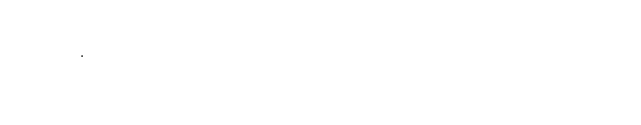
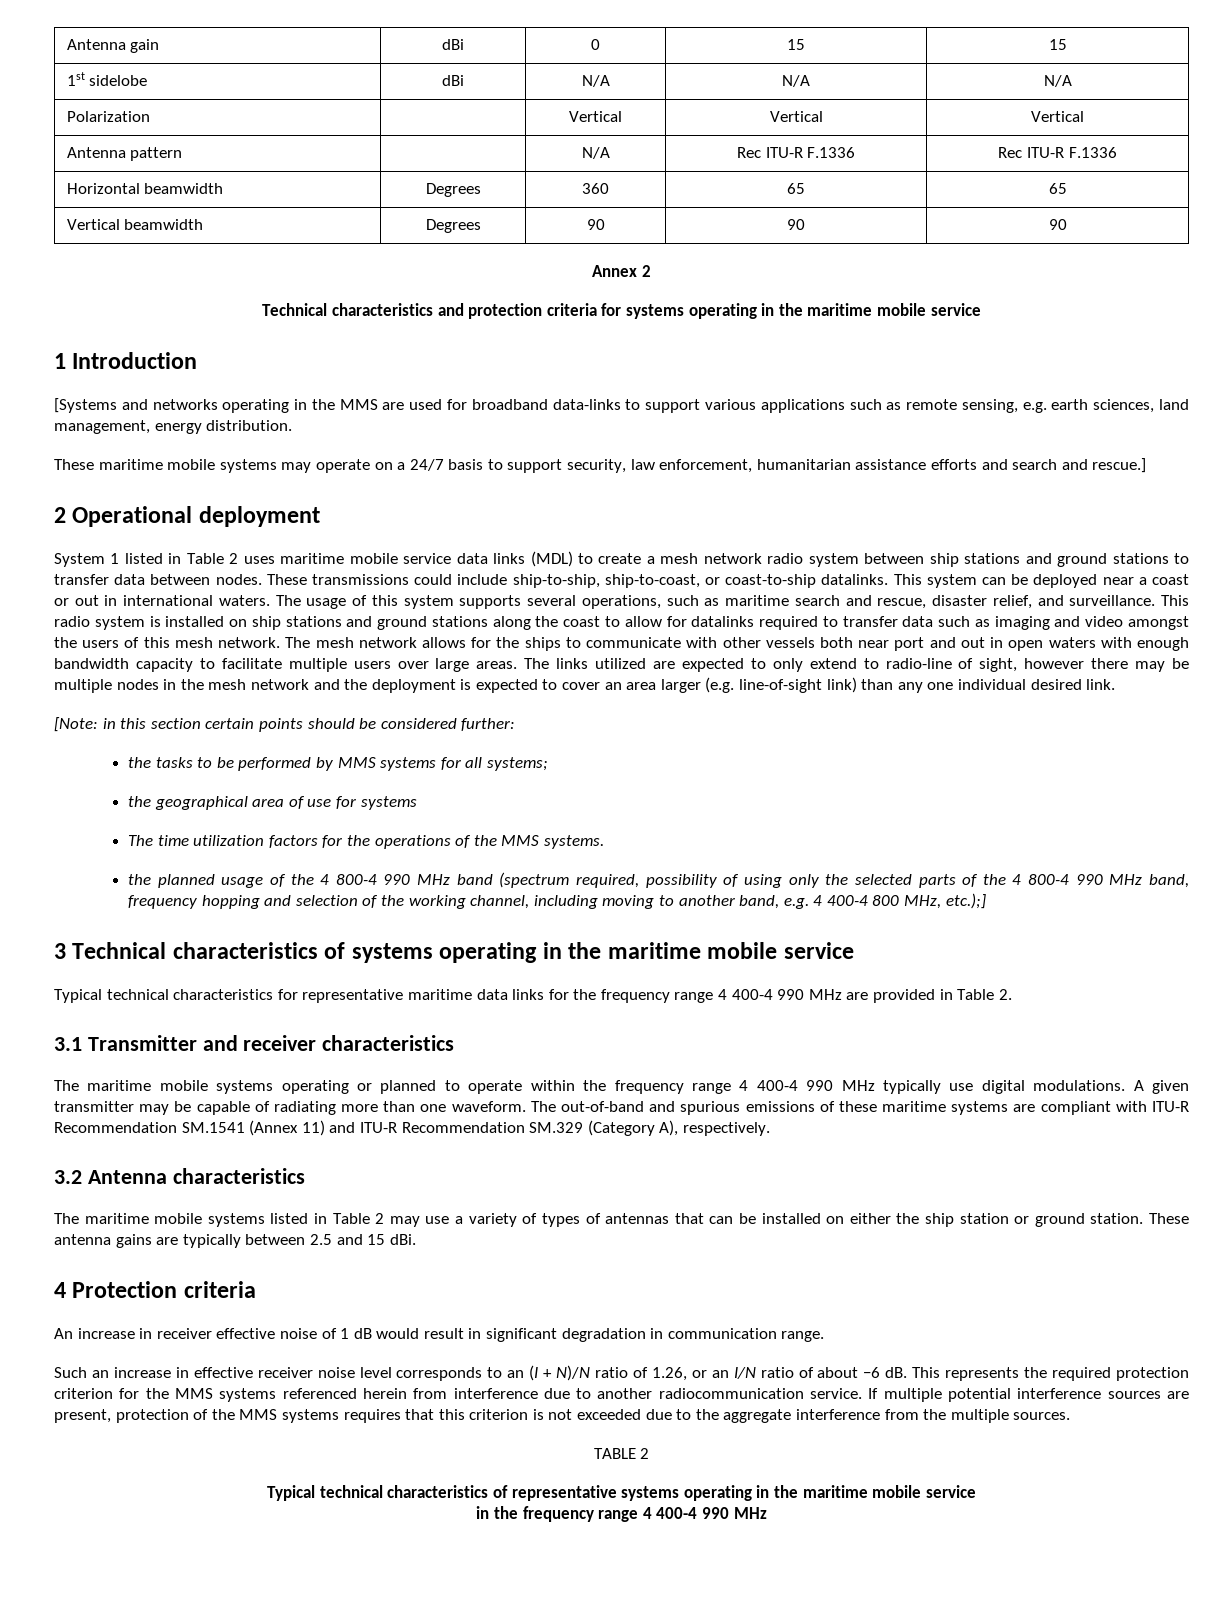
[80,55,84,57] . -> [66,39,160,53] [442,39,464,50] [591,39,600,50] [787,39,805,50] [1048,39,1067,50] [66,72,148,86] [442,75,464,86] [581,75,610,87] [782,75,810,87] [1043,75,1072,87] [66,111,150,122] [569,111,622,122] [769,111,823,122] [1031,111,1084,122] [66,147,183,161] [581,147,610,159] [736,147,856,158] [998,147,1117,158] [66,183,224,194] [425,183,481,197] [582,183,609,194] [787,183,805,194] [1048,183,1067,194] [66,219,204,230] [425,219,481,233] [586,219,605,230] [787,219,805,230] [1048,219,1067,230] [592,265,651,277] [262,303,981,319] [54,352,198,369] [54,398,1189,413] [54,420,293,434] [54,458,1147,473] [54,506,320,527] [54,551,1189,567] [54,574,1190,588] [54,595,1189,609] [54,616,1189,630] [54,637,1189,651] [54,658,1189,672] [54,677,1116,693] [54,717,516,732] [128,757,548,771] [128,796,417,810] [128,835,604,849] [128,872,1190,888] [128,893,986,909] [54,942,854,963] [54,989,1012,1003] [54,1035,455,1051] [54,1080,1189,1094] [54,1101,1189,1115] [54,1120,770,1136] [54,1168,305,1184] [54,1213,1190,1227] [54,1234,416,1248] [54,1281,256,1298] [54,1328,825,1342] [54,1365,1189,1381] [54,1388,1189,1402] [54,1409,1071,1423] [593,1448,650,1459] [267,1485,976,1501] [476,1506,767,1522] Antenna gain | dBi | 0 | 15 | 15 // 1st sidelobe | dBi | N/A | N/A | N/A // Polarization | | Vertical | Vertical | Vertical // Antenna pattern | | N/A | Rec ITU-R F.1336 | Rec ITU-R F.1336 // Horizontal beamwidth | Degrees | 360 | 65 | 65 // Vertical beamwidth | Degrees | 90 | 90 | 90 // Annex 2 // Technical characteristics and protection criteria for systems operating in the maritime mobile service // 1 Introduction // [Systems and networks operating in the MMS are used for broadband data-links to support various applications such as remote sensing, e.g. earth sciences, land management, energy distribution. // These maritime mobile systems may operate on a 24/7 basis to support security, law enforcement, humanitarian assistance efforts and search and rescue.] // 2 Operational deployment // System 1 listed in Table 2 uses maritime mobile service data links (MDL) to create a mesh network radio system between ship stations and ground stations to transfer data between nodes. These transmissions could include ship-to-ship, ship-to-coast, or coast-to-ship datalinks. This system can be deployed near a coast or out in international waters. The usage of this system supports several operations, such as maritime search and rescue, disaster relief, and surveillance. This radio system is installed on ship stations and ground stations along the coast to allow for datalinks required to transfer data such as imaging and video amongst the users of this mesh network. The mesh network allows for the ships to communicate with other vessels both near port and out in open waters with enough bandwidth capacity to facilitate multiple users over large areas. The links utilized are expected to only extend to radio-line of sight, however there may be multiple nodes in the mesh network and the deployment is expected to cover an area larger (e.g. line-of-sight link) than any one individual desired link. // [Note: in this section certain points should be considered further: // the tasks to be performed by MMS systems for all systems; // the geographical area of use for systems // The time utilization factors for the operations of the MMS systems. // the planned usage of the 4 800-4 990 MHz band (spectrum required, possibility of using only the selected parts of the 4 800-4 990 MHz band, frequency hopping and selection of the working channel, including moving to another band, e.g. 4 400-4 800 MHz, etc.);] // 3 Technical characteristics of systems operating in the maritime mobile service // Typical technical characteristics for representative maritime data links for the frequency range 4 400-4 990 MHz are provided in Table 2. // 3.1 Transmitter and receiver characteristics // The maritime mobile systems operating or planned to operate within the frequency range 4 400-4 990 MHz typically use digital modulations. A given transmitter may be capable of radiating more than one waveform. The out-of-band and spurious emissions of these maritime systems are compliant with ITU-R Recommendation SM.1541 (Annex 11) and ITU-R Recommendation SM.329 (Category A), respectively. // 3.2 Antenna characteristics // The maritime mobile systems listed in Table 2 may use a variety of types of antennas that can be installed on either the ship station or ground station. These antenna gains are typically between 2.5 and 15 dBi. // 4 Protection criteria // An increase in receiver effective noise of 1 dB would result in significant degradation in communication range. // Such an increase in effective receiver noise level corresponds to an (I + N)/N ratio of 1.26, or an I/N ratio of about −6 dB. This represents the required protection criterion for the MMS systems referenced herein from interference due to another radiocommunication service. If multiple potential interference sources are present, protection of the MMS systems requires that this criterion is not exceeded due to the aggregate interference from the multiple sources. // TABLE 2 // Typical technical characteristics of representative systems operating in the maritime mobile service // in the frequency range 4 400-4 990 MHz

